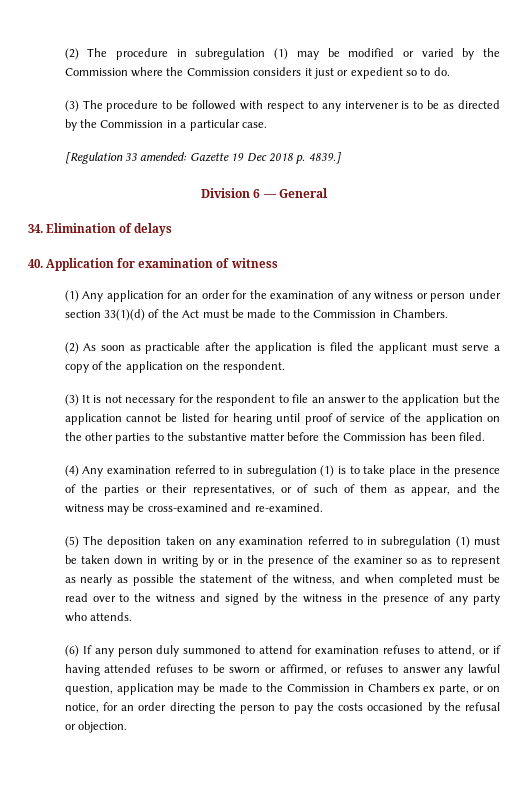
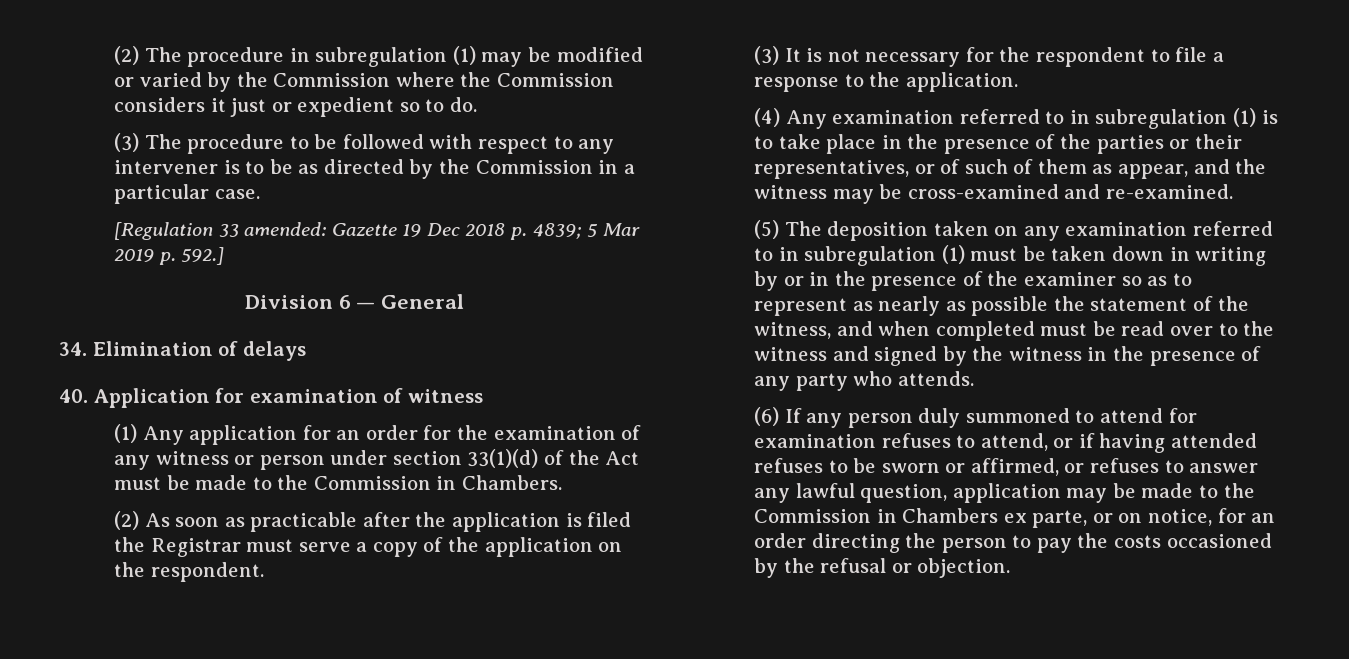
[308,152,341,164] 4839.] -> [532,223,640,239] [114,247,225,265] 4839; 5 Mar 2019 p. 592.]
[378,342,427,354] applicant -> [150,538,241,557] Registrar
[311,394,501,406] [64,413,501,425] [64,432,486,444] an answer to the application but the application cannot be listed for hearing until proof of service of the application on the other parties to the substantive matter before the Commission has been filed. -> [1212,52,1224,62] [754,72,1018,92] a response to the application.

